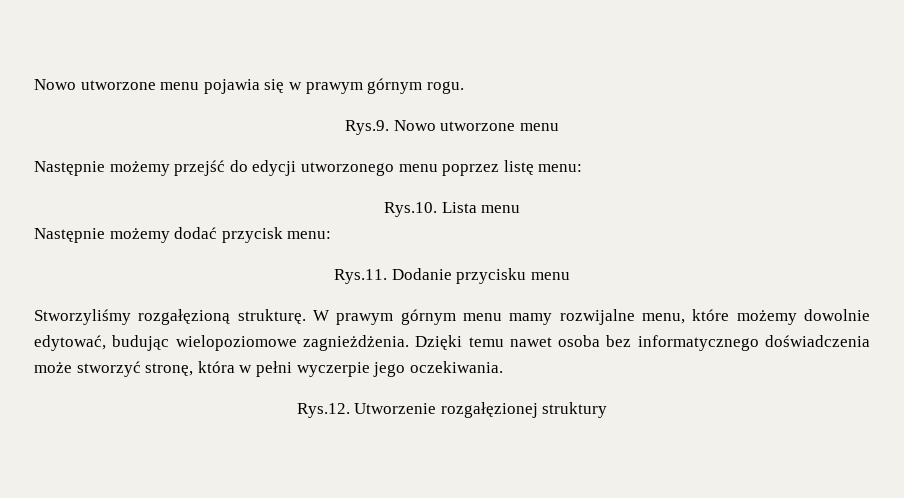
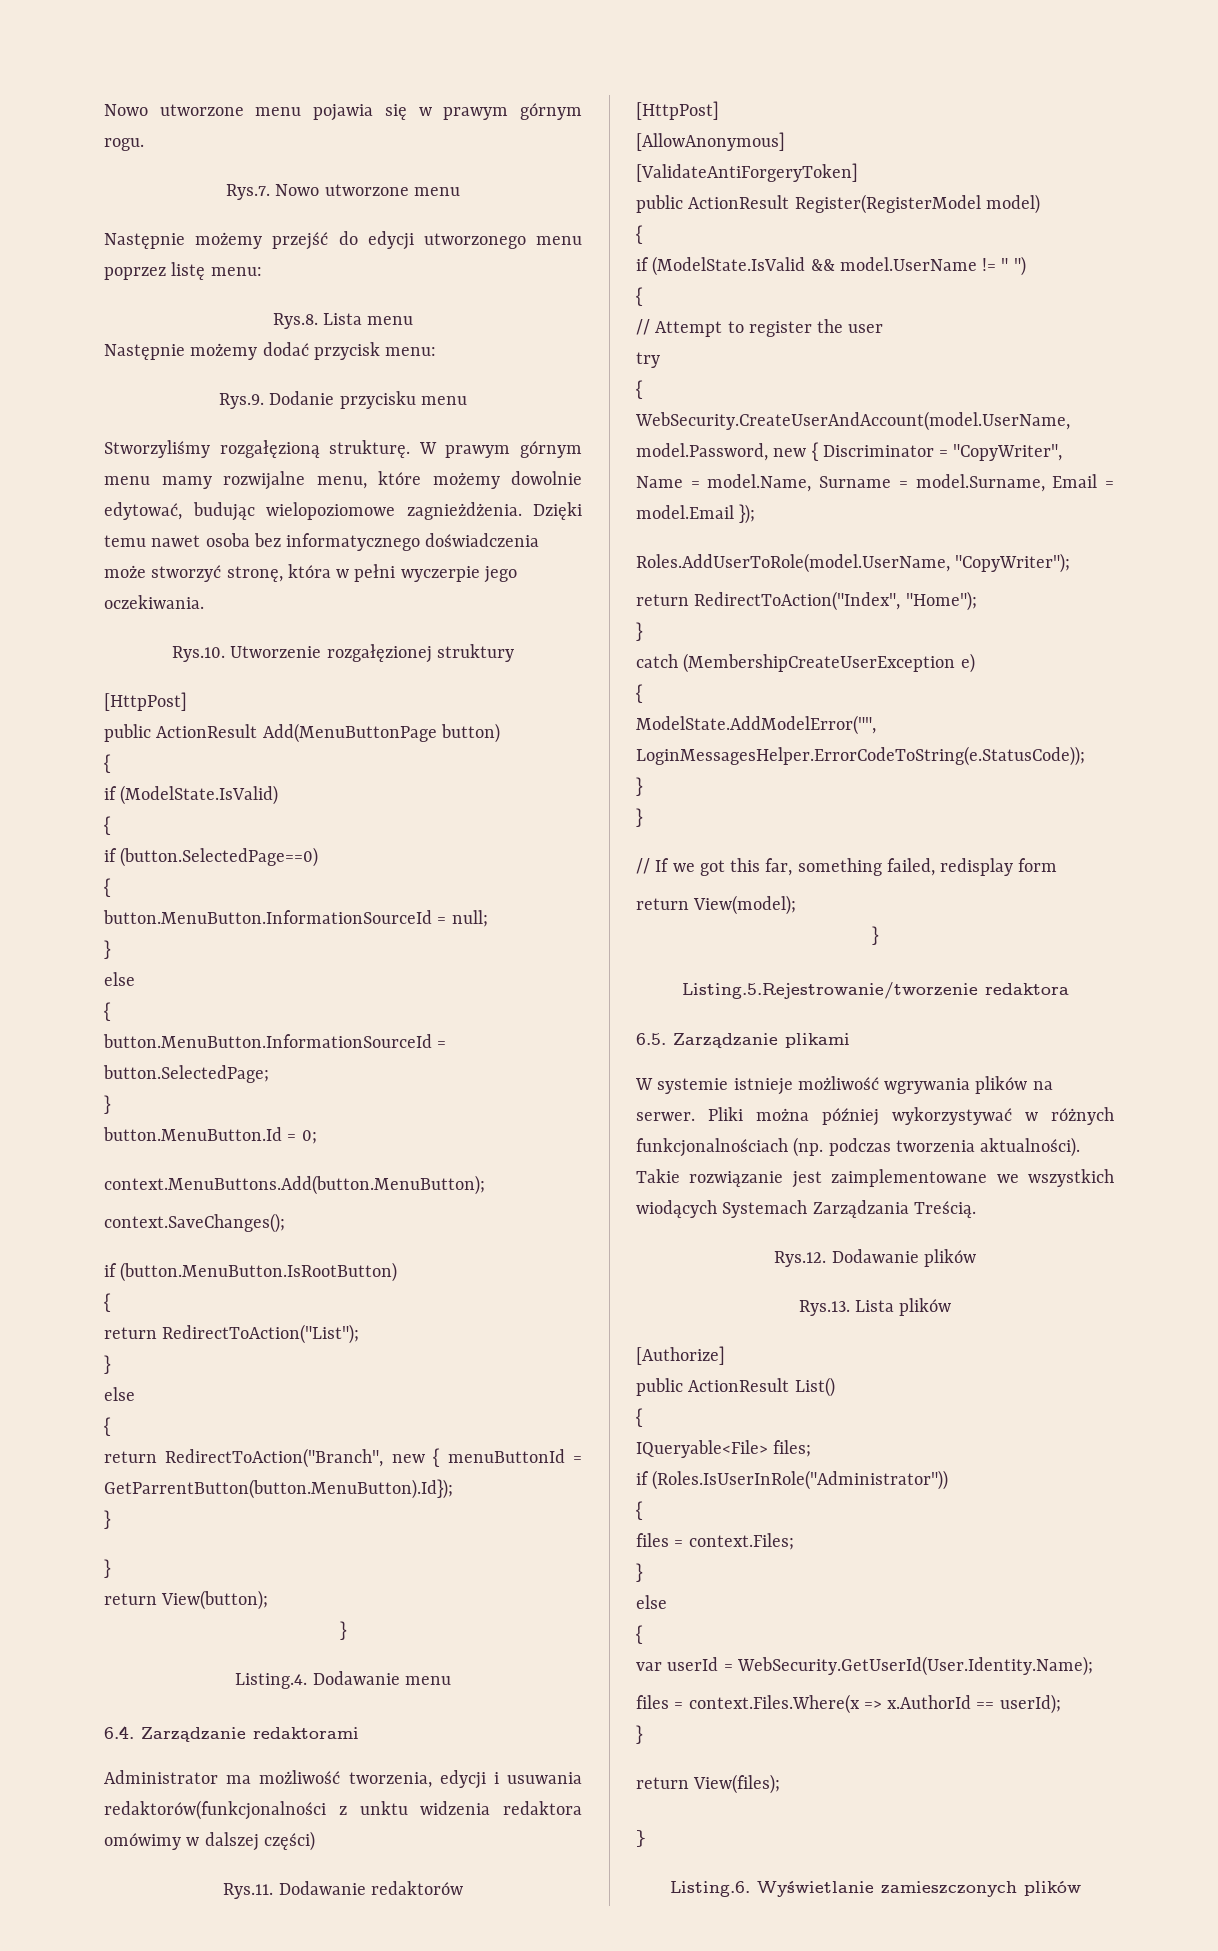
[345,120,390,135] Rys.9. -> [226,184,271,200] Rys.7.
[383,202,437,217] Rys.10. -> [272,313,318,329] Rys.8.
[334,269,388,284] Rys.11. -> [219,393,265,409] Rys.9.
[296,403,350,418] Rys.12. -> [172,646,226,662] Rys.10.
(608, 410) none -> [104,692,187,711] [104,723,500,743] [104,754,111,773] [104,785,279,805] [104,816,111,835] [104,847,319,867] [104,878,111,897] [103,910,488,927] [104,940,111,959] [104,972,135,986] [104,1002,111,1021] [103,1034,447,1048] [103,1065,269,1083] [104,1095,111,1114] [103,1127,317,1144] [104,1175,485,1195] [104,1213,285,1233] [104,1262,398,1282] [104,1293,111,1312] [104,1324,360,1344] [104,1355,111,1374] [104,1387,135,1401] [104,1417,111,1436] [104,1448,582,1468] [104,1479,453,1499] [104,1510,111,1529] [104,1559,111,1578] [104,1590,269,1610] [340,1621,347,1640] [235,1671,451,1689] [104,1726,359,1742] [104,1770,582,1789] [104,1800,582,1820] [104,1831,315,1851] [223,1881,463,1899] [636,101,719,120] [636,132,785,151] [636,163,858,182] [636,194,1040,214] [636,225,643,244] [636,256,1026,276] [636,287,643,306] [636,319,884,337] [636,352,660,368] [636,380,643,399] [635,411,1070,431] [636,442,1063,461] [636,474,1114,492] [636,504,756,524] [636,553,1071,573] [636,591,977,611] [636,622,643,641] [636,653,975,673] [636,684,643,703] [636,715,876,735] [636,746,1085,766] [636,777,643,796] [636,808,643,827] [636,858,1058,876] [636,895,797,915] [872,926,879,945] [681,982,1069,999] [636,1033,850,1048] [635,1076,1053,1095] [636,1107,1114,1126] [636,1137,1081,1157] [636,1169,1114,1188] [636,1200,976,1218] [774,1249,976,1267] [798,1298,952,1316] [636,1346,725,1365] [636,1377,835,1397] [636,1408,643,1427] [636,1440,812,1458] [636,1470,949,1490] [636,1501,643,1520] [636,1533,794,1550] [636,1563,643,1582] [636,1595,667,1609] [636,1625,643,1644] [636,1656,1093,1676] [636,1694,1061,1714] [636,1725,643,1744] [636,1774,781,1794] [636,1830,646,1847] [669,1881,1081,1897] // [HttpPost] // public ActionResult Add(MenuButtonPage button) // { // if (ModelState.IsValid) // { // if (button.SelectedPage==0) // { // button.MenuButton.InformationSourceId = null; // } // else // { // button.MenuButton.InformationSourceId = button.SelectedPage; // } // button.MenuButton.Id = 0; // context.MenuButtons.Add(button.MenuButton); // context.SaveChanges(); // if (button.MenuButton.IsRootButton) // { // return RedirectToAction("List"); // } // else // { // return RedirectToAction("Branch", new { menuButtonId = GetParrentButton(button.MenuButton).Id}); // } // } // return View(button); // } // Listing.4. Dodawanie menu // 6.4. Zarządzanie redaktorami // Administrator ma możliwość tworzenia, edycji i usuwania redaktorów(funkcjonalności z unktu widzenia redaktora omówimy w dalszej części) // Rys.11. Dodawanie redaktorów // [HttpPost] // [AllowAnonymous] // [ValidateAntiForgeryToken] // public ActionResult Register(RegisterModel model) // { // if (ModelState.IsValid && model.UserName != " ") // { // // Attempt to register the user // try // { // WebSecurity.CreateUserAndAccount(model.UserName, model.Password, new { Discriminator = "CopyWriter", Name = model.Name, Surname = model.Surname, Email = model.Email }); // Roles.AddUserToRole(model.UserName, "CopyWriter"); // return RedirectToAction("Index", "Home"); // } // catch (MembershipCreateUserException e) // { // ModelState.AddModelError("", LoginMessagesHelper.ErrorCodeToString(e.StatusCode)); // } // } // // If we got this far, something failed, redisplay form // return View(model); // } // Listing.5.Rejestrowanie/tworzenie redaktora // 6.5. Zarządzanie plikami // W systemie istnieje możliwość wgrywania plików na serwer. Pliki można później wykorzystywać w różnych funkcjonalnościach (np. podczas tworzenia aktualności). Takie rozwiązanie jest zaimplementowane we wszystkich wiodących Systemach Zarządzania Treścią. // Rys.12. Dodawanie plików // Rys.13. Lista plików // [Authorize] // public ActionResult List() // { // IQueryable<File> files; // if (Roles.IsUserInRole("Administrator")) // { // files = context.Files; // } // else // { // var userId = WebSecurity.GetUserId(User.Identity.Name); // files = context.Files.Where(x => x.AuthorId == userId); // } // return View(files); // } // Listing.6. Wyświetlanie zamieszczonych plików

